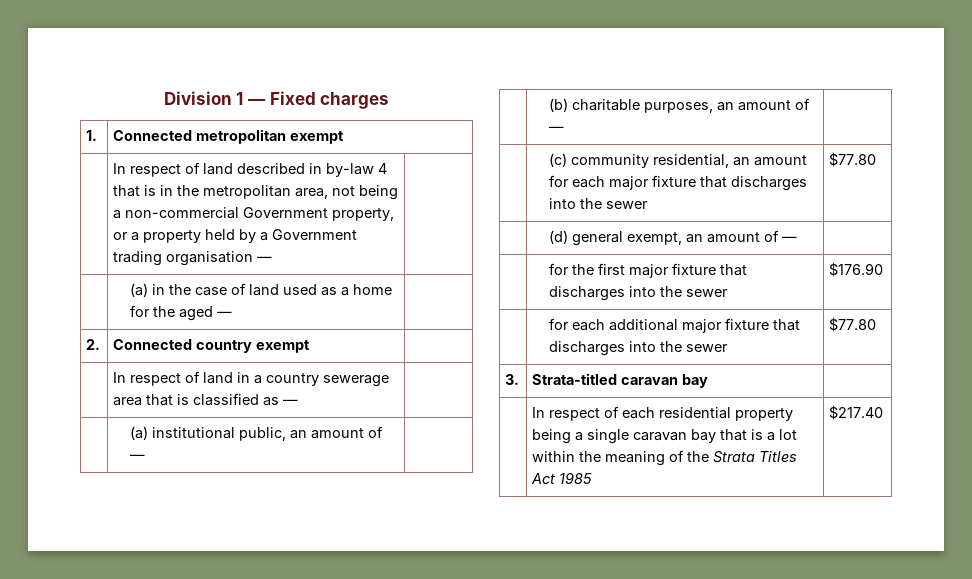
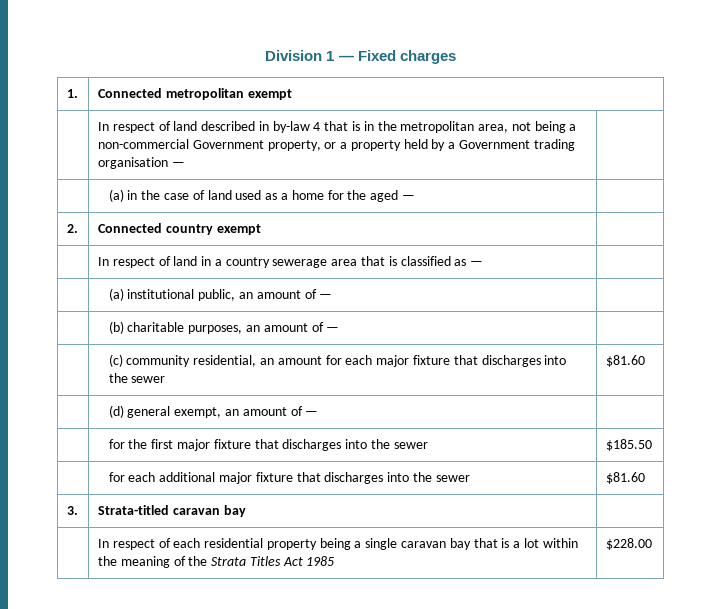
[829,152,877,167] $77.80 -> [605,355,645,367] $81.60
[829,262,884,277] $176.90 -> [605,439,652,451] $185.50
[829,317,877,332] $77.80 -> [605,472,645,484] $81.60
[829,405,884,420] $217.40 -> [605,538,652,550] $228.00

